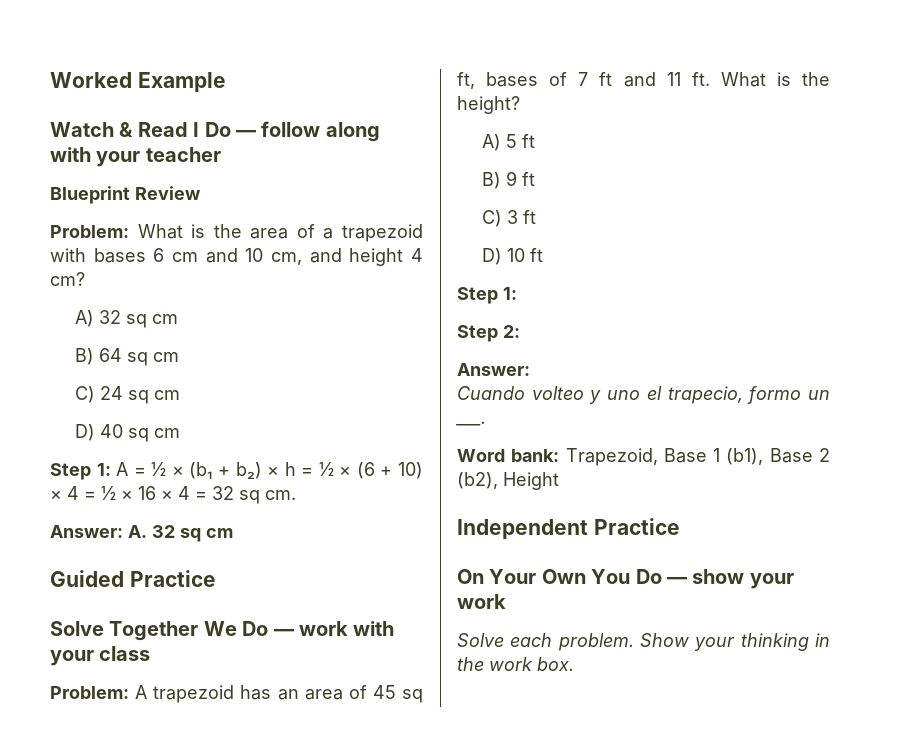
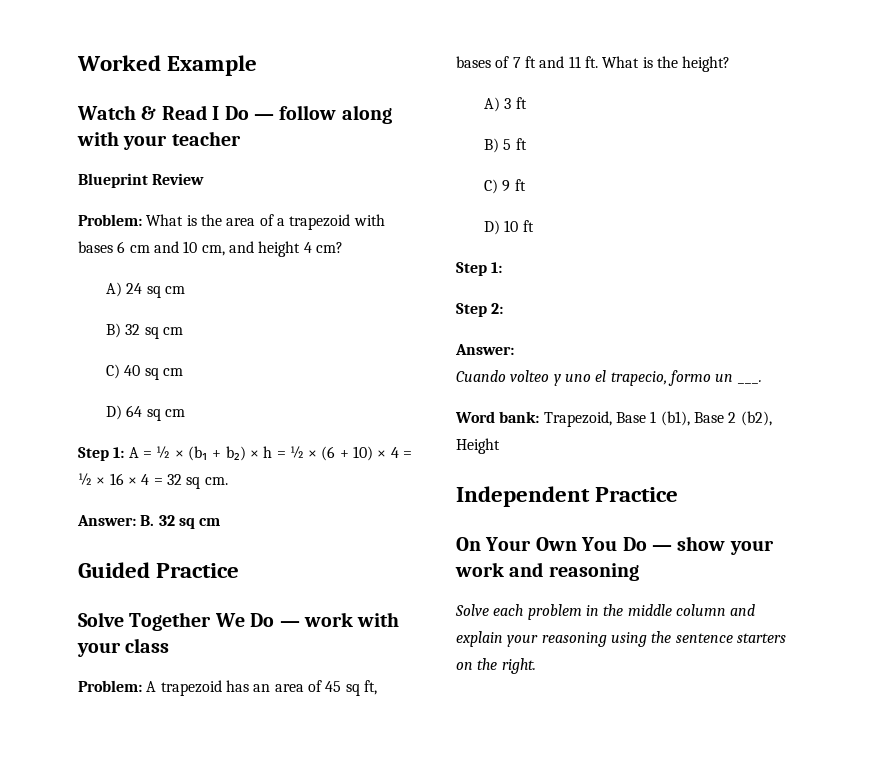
[98,310,178,328] [74,348,179,366] [74,386,123,403] 32 sq cm // B) 64 sq cm // C) 24 -> [126,283,185,298] [105,323,183,339] [105,364,141,379] 24 sq cm // B) 32 sq cm // C) 40
[99,424,123,438] 40 -> [126,405,143,417] 64
[128,525,147,538] A. -> [140,515,155,526] B.
(501, 142) none -> [504,97,527,109] [483,138,499,153] 3 ft // B)
[481,172,501,189] B) -> [483,179,498,194] C)
[481,210,536,227] // C) 3 ft -> (526, 185) none
(506, 601) none -> [509,562,639,581] and reasoning
[557,633,830,651] [457,657,574,671] problem. Show your thinking in the work box. -> [527,604,756,620] [456,631,786,647] [456,658,536,674] problem in the middle column and explain your reasoning using the sentence starters on the right.

